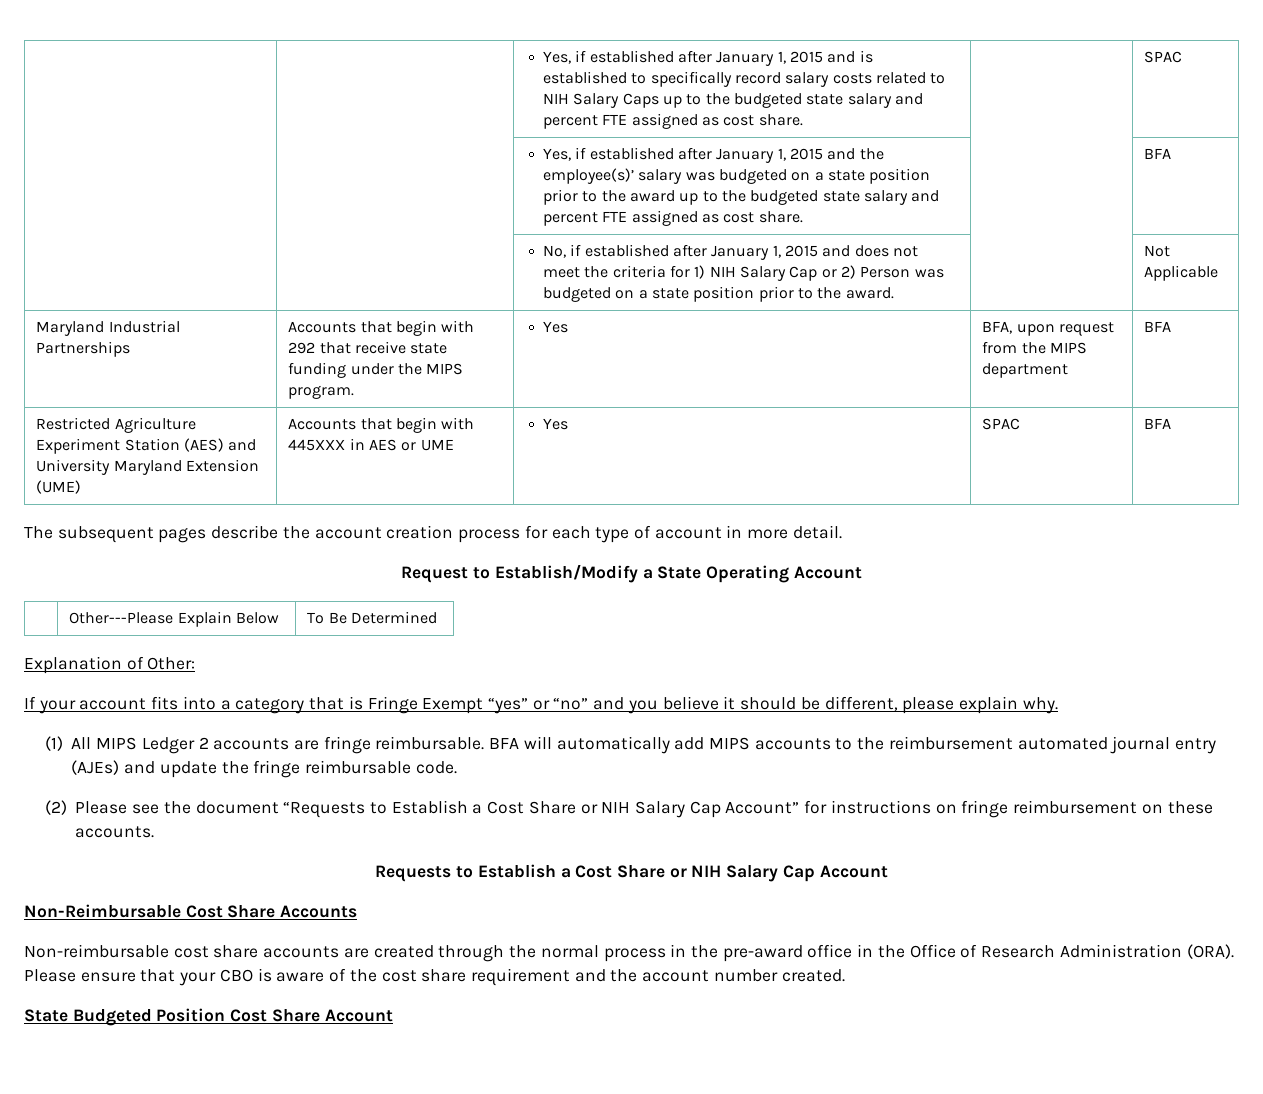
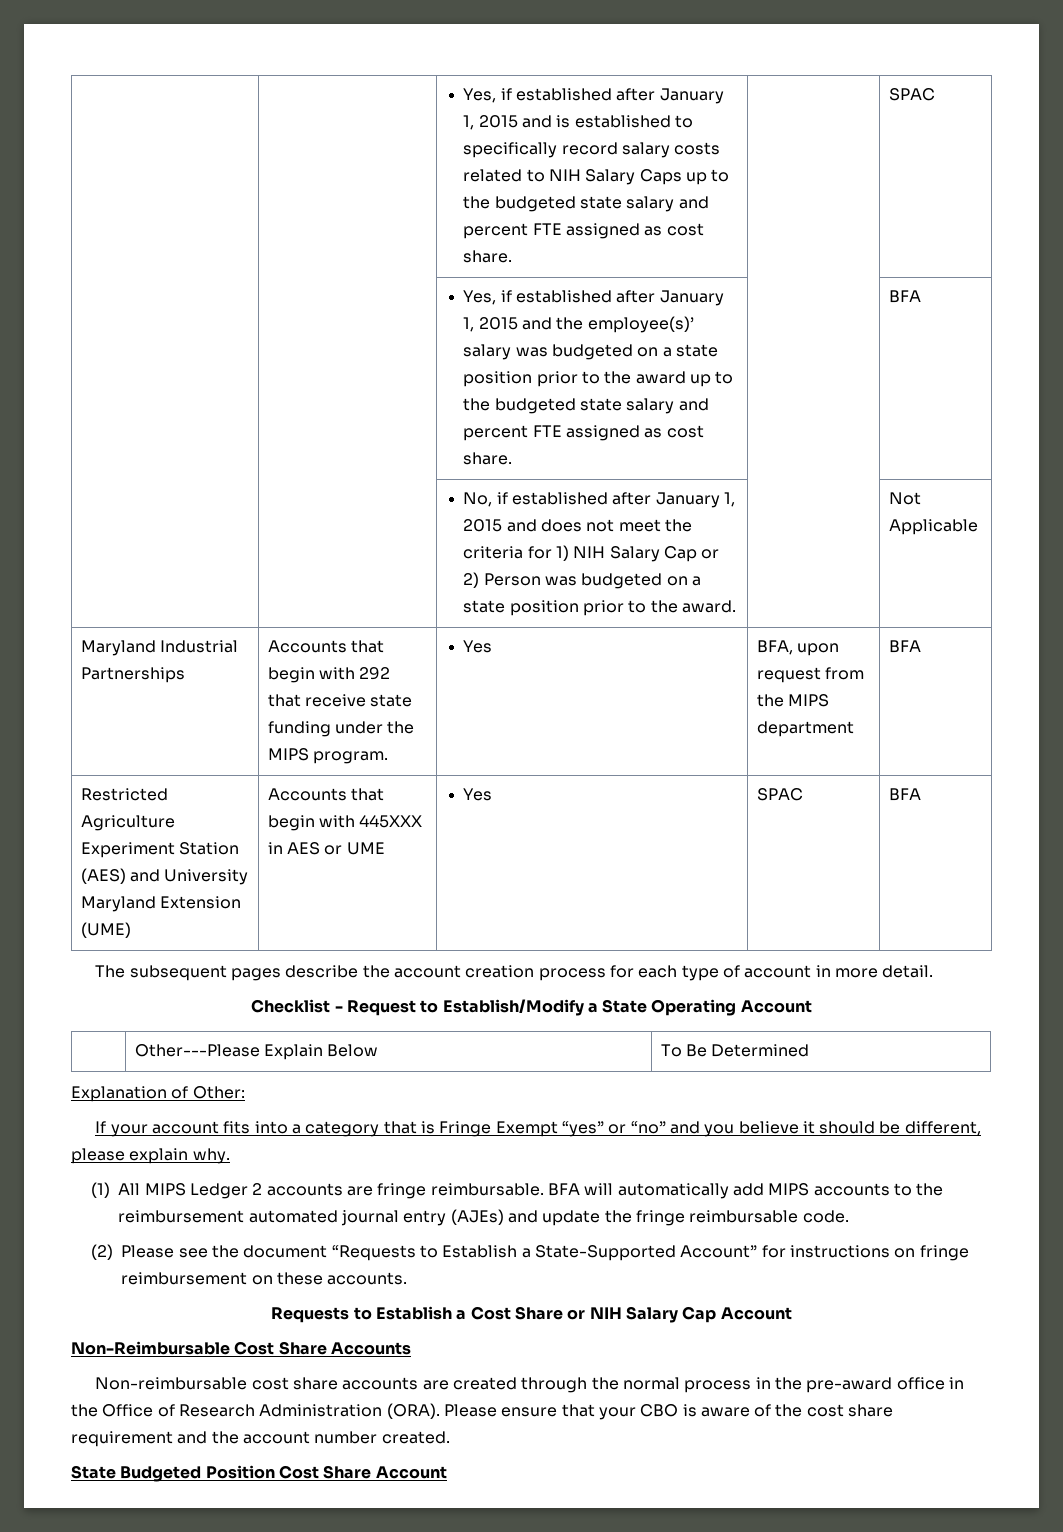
(842, 532) none -> [251,999,343,1013] Checklist -
[487,801,721,818] Cost Share or NIH Salary Cap -> [534,1245,676,1261] State-Supported

